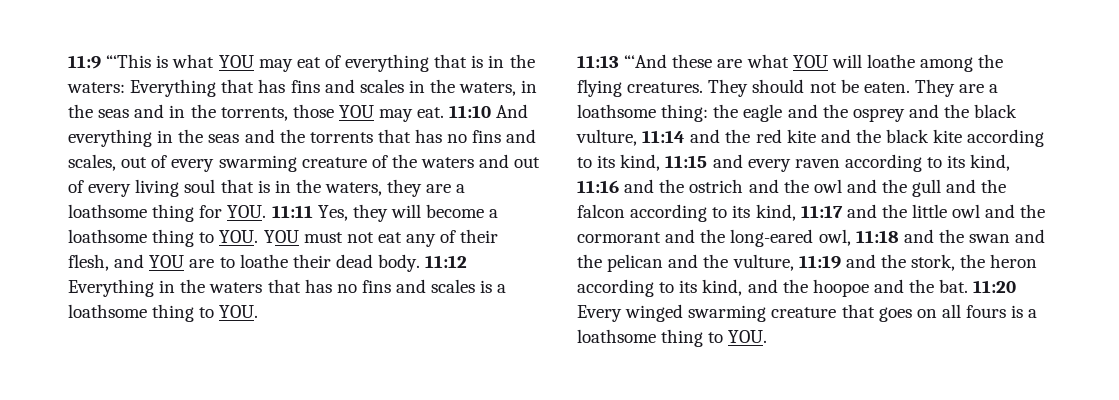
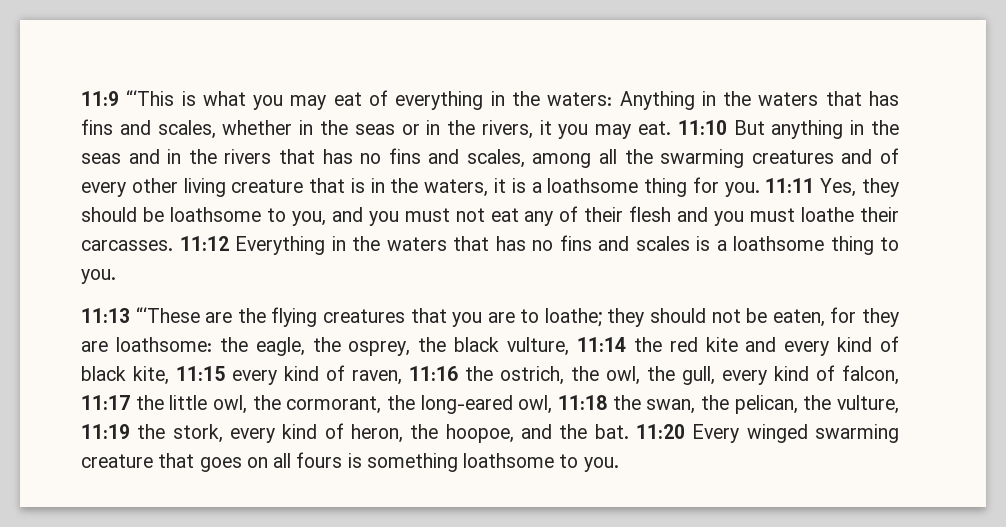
[218,55,254,68] YOU -> [253,95,284,110] you
[434,54,484,68] that is -> (484, 100) none
[130,79,517,97] Everything that has fins and scales in the waters, -> [619,91,899,110] [81,119,844,139] Anything in the waters that has fins and scales, whether in the seas or in the rivers, it you may eat. 11:10 But anything
[220,104,529,122] [68,129,373,147] torrents, those YOU may eat. 11:10 And everything in the seas and the torrents -> [224,149,272,164] rivers
[121,154,541,172] [68,179,216,197] out of every swarming creature of the waters and out of every living soul -> [532,148,900,168] [81,178,304,197] among all the swarming creatures and of every other living creature
[387,179,452,197] they are -> [493,178,526,193] it is
[227,205,267,218] YOU. -> [724,182,760,197] you.
[390,204,499,218] [68,229,299,247] will become a loathsome thing to YOU. YOU -> [81,207,399,226] should be loathsome to you, and you
[68,254,421,272] flesh, and YOU are to loathe their dead body. -> [629,206,900,226] [81,240,173,251] flesh and you must loathe their carcasses.
[219,305,259,318] YOU. -> [81,269,116,284] you.
[624,54,1004,72] [577,79,999,97] [577,104,939,122] “‘And these are what YOU will loathe among the flying creatures. They should not be eaten. They are a loathsome thing: the eagle and the osprey and -> [135,307,900,327] [81,337,411,356] “‘These are the flying creatures that you are to loathe; they should not be eaten, for they are loathsome: the eagle, the osprey,
[690,129,721,143] and -> (626, 344) none
[855,129,1045,147] [577,154,1011,172] [577,179,1007,197] [577,204,1046,222] [577,229,1046,247] [577,254,699,272] the black kite according to its kind, 11:15 and every raven according to its kind, 11:16 and the ostrich and the owl and the gull and the falcon according to its kind, 11:17 and the little owl and the cormorant and the long-eared owl, 11:18 and the swan and the pelican and -> [784,336,899,356] [81,365,899,385] [81,395,798,414] every kind of black kite, 11:15 every kind of raven, 11:16 the ostrich, the owl, the gull, every kind of falcon, 11:17 the little owl, the cormorant, the long-eared owl, 11:18 the swan, the pelican,
[845,254,876,268] and -> (130, 431) none
[960,254,1038,268] [577,279,869,297] the heron according to its kind, and the hoopoe -> [230,423,514,443] every kind of heron, the hoopoe,
[1028,309,1038,318] [577,329,768,347] a loathsome thing to YOU. -> [366,453,619,472] something loathsome to you.

